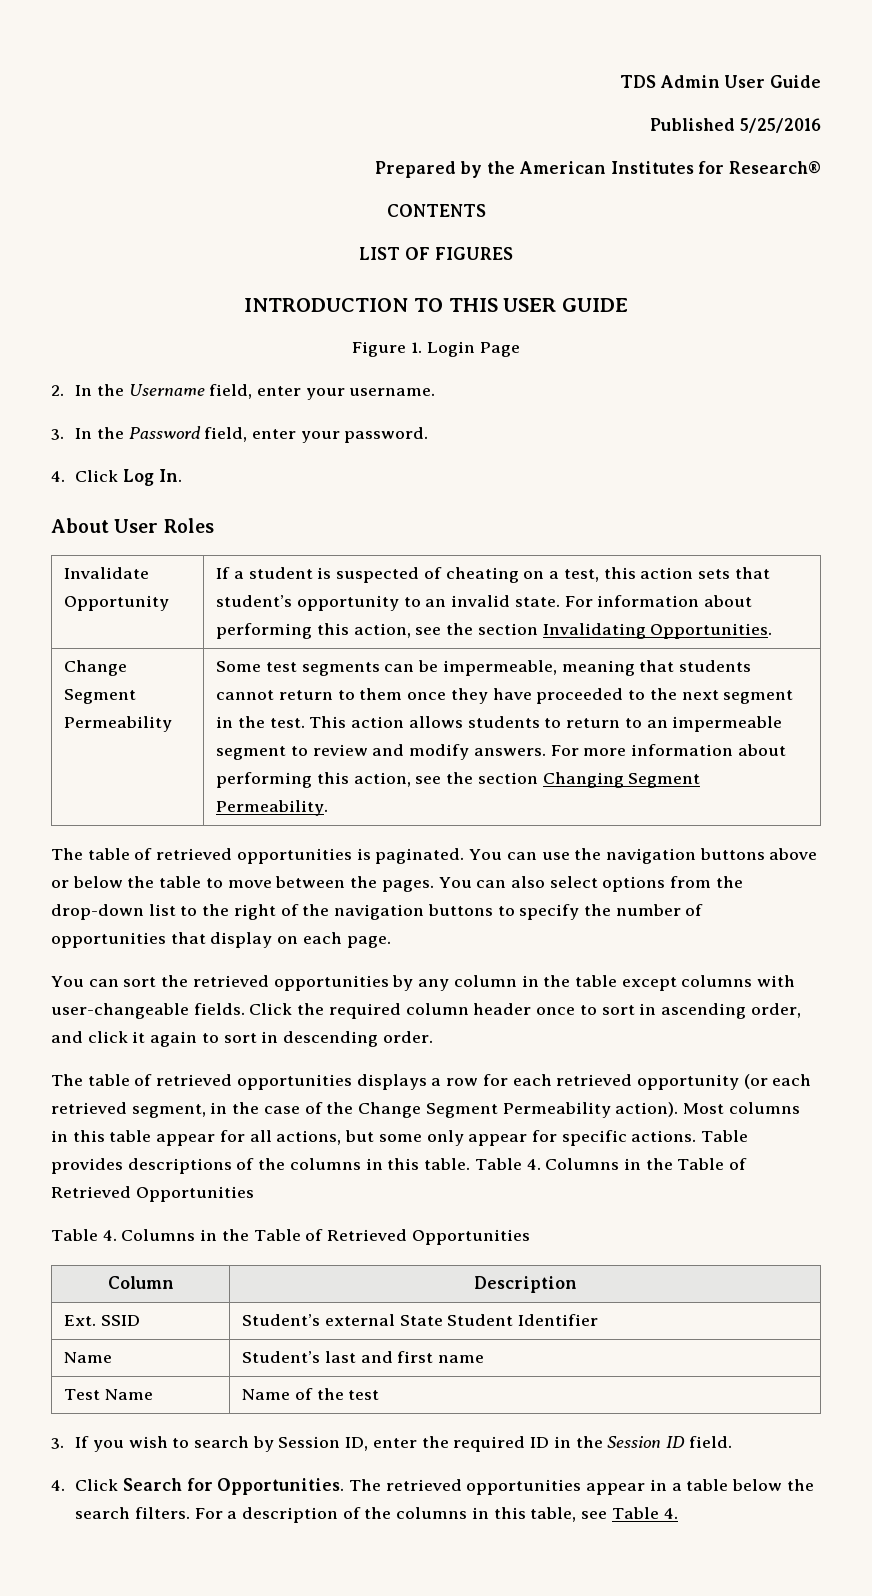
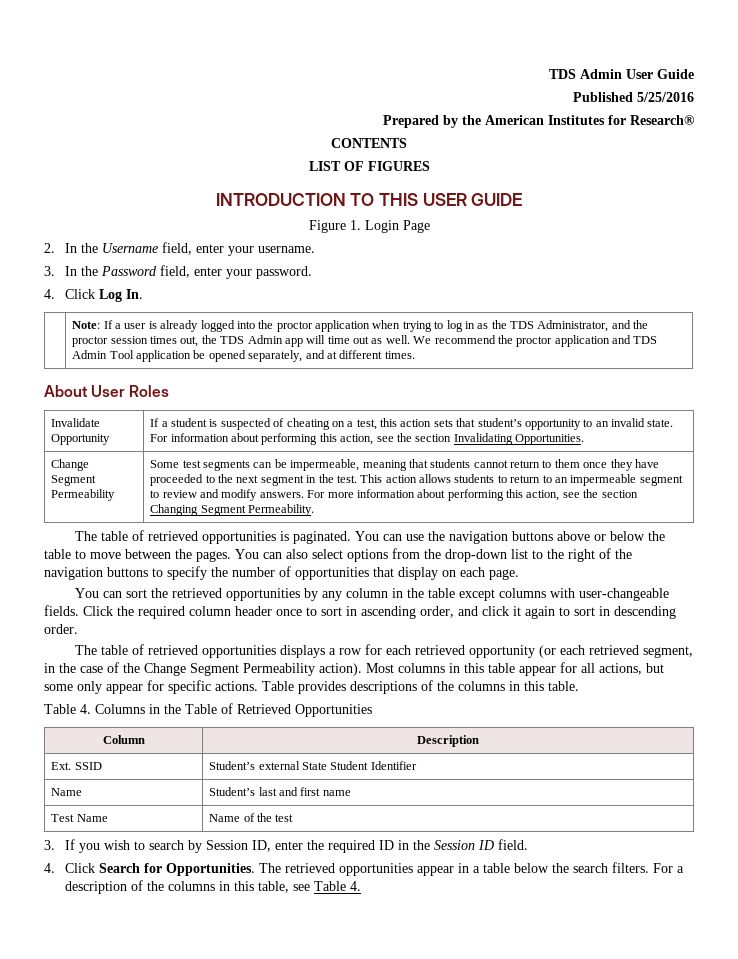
(182, 475) none -> [72,320,649,332] [72,335,658,347] [72,350,415,362] // | Note: If a user is already logged into the proctor application when trying to log in as the TDS Administrator, and the proctor session times out, the TDS Admin app will time out as well. We recommend the proctor application and TDS Admin Tool application be opened separately, and at different times.
[474,1158,748,1170] [51,1186,254,1202] Table 4. Columns in the Table of Retrieved Opportunities -> (579, 686) none

